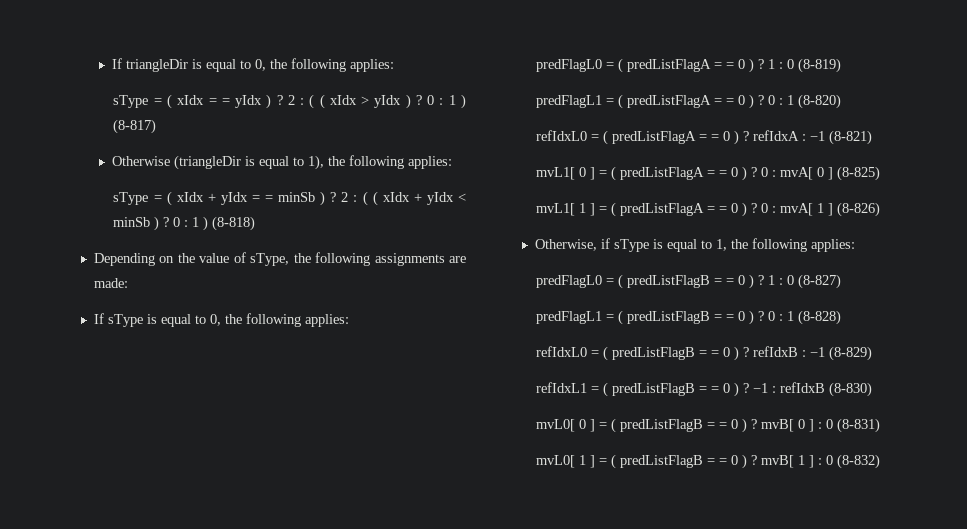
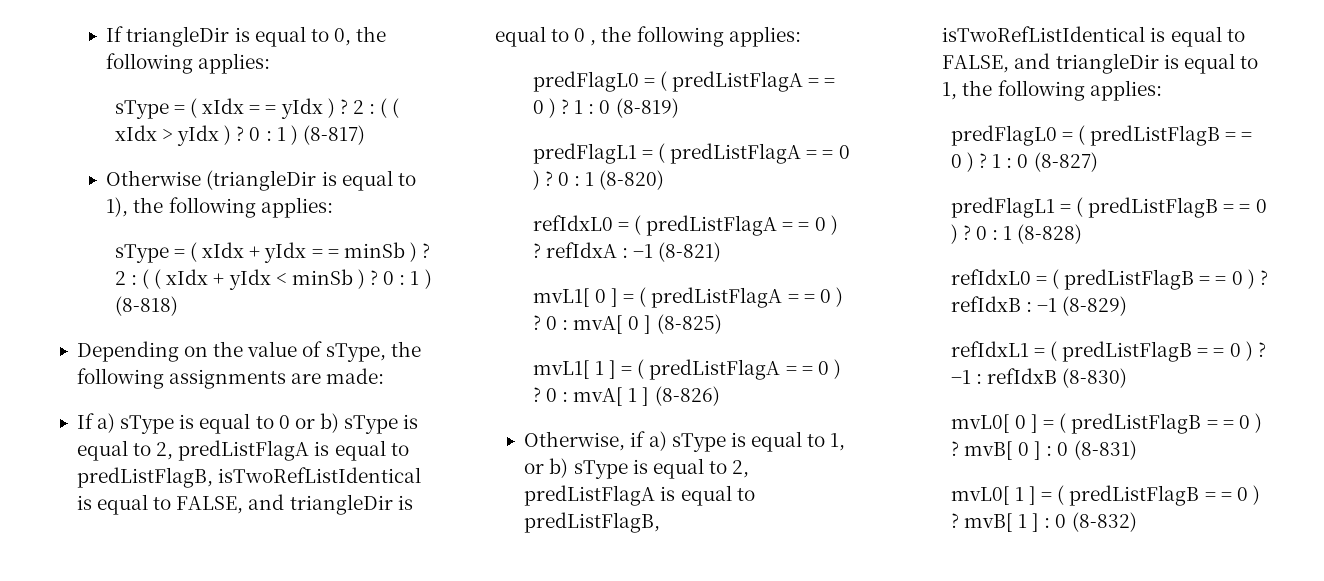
[107,314,221,327] sType is equal to 0, -> [97,413,419,434] [76,440,409,461] [76,467,422,488] [76,494,413,515] [494,26,597,47] a) sType is equal to 0 or b) sType is equal to 2, predListFlagA is equal to predListFlagB, isTwoRefListIdentical is equal to FALSE, and triangleDir is equal to 0 ,
(610, 243) none -> [648,431,667,451] a)
(727, 245) none -> [524,458,750,479] [524,485,755,506] [524,512,661,533] [942,26,1245,47] [942,53,1258,74] [942,82,958,100] or b) sType is equal to 2, predListFlagA is equal to predListFlagB, isTwoRefListIdentical is equal to FALSE, and triangleDir is equal to 1,

